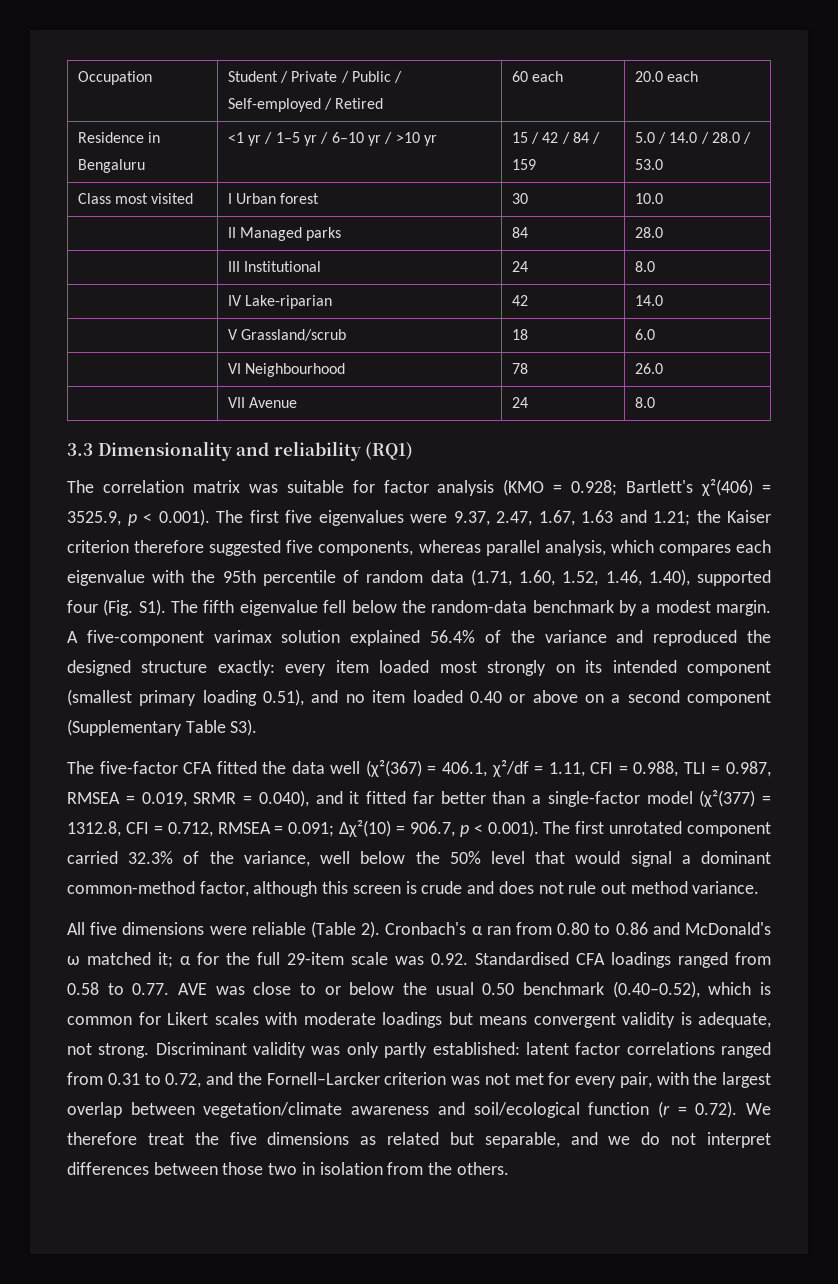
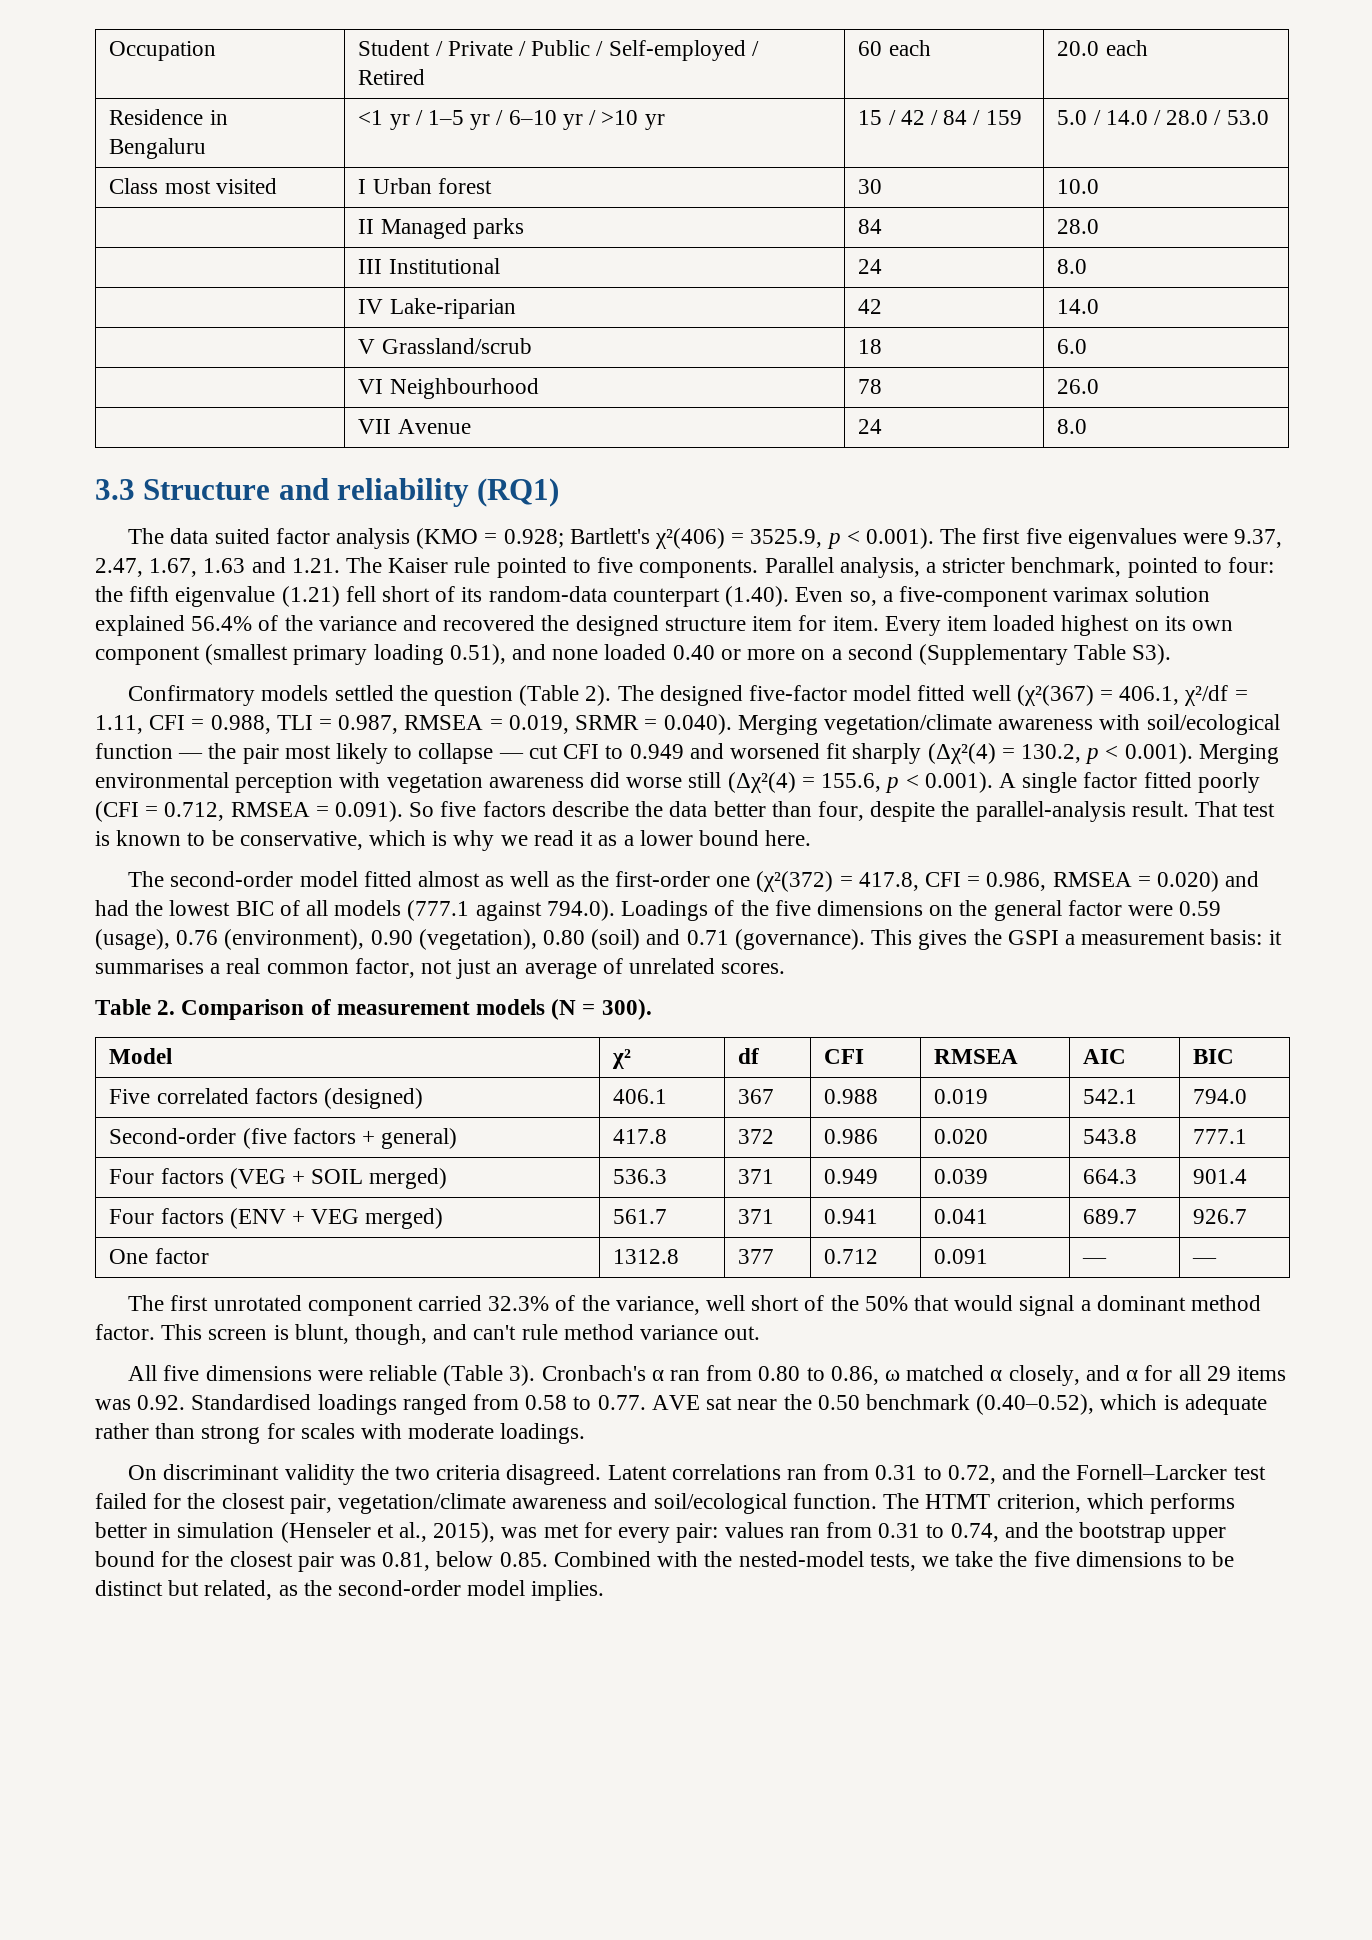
[97,441,232,461] Dimensionality -> [143,479,271,500] Structure
[102,480,375,493] correlation matrix was suitable for -> [170,528,270,544] data suited
[653,510,771,526] [67,540,772,556] [67,569,772,586] [67,599,771,616] [67,631,78,643] 1.21; the Kaiser criterion therefore suggested five components, whereas parallel analysis, which compares each eigenvalue with the 95th percentile of random data (1.71, 1.60, 1.52, 1.46, 1.40), supported four (Fig. S1). The fifth eigenvalue fell below the random-data benchmark by a modest margin. A -> [291,557,1274,578] [95,586,893,607] 1.21. The Kaiser rule pointed to five components. Parallel analysis, a stricter benchmark, pointed to four: the fifth eigenvalue (1.21) fell short of its random-data counterpart (1.40). Even so, a
[653,630,738,646] reproduced -> [443,615,536,631] recovered
[217,660,547,676] exactly: every item loaded most strongly -> [752,615,1130,636] item for item. Every item loaded highest
[612,660,677,673] intended -> [1191,620,1233,631] own
[311,690,406,703] and no item -> [512,644,599,660] and none
[532,690,578,703] above -> [747,649,796,660] more
[687,691,771,706] component -> (913, 652) none
[67,761,325,774] The five-factor CFA fitted the data -> [128,685,966,706] Confirmatory models settled the question (Table 2). The designed five-factor model fitted
[258,789,771,807] [67,819,539,837] 0.040), and it fitted far better than a single-factor model (χ²(377) = 1312.8, CFI = 0.712, RMSEA = 0.091; Δχ²(10) = 906.7, p < 0.001). -> [663,714,1280,735] [95,743,1279,764] [95,772,1260,793] [95,801,1276,822] [95,830,812,851] [128,871,1260,892] [95,900,1222,921] [95,929,1282,950] [95,958,786,979] [95,999,652,1020] [109,1048,173,1064] [612,1049,632,1069] [738,1048,760,1064] [824,1049,865,1064] [934,1049,1019,1064] [1083,1049,1127,1064] [1193,1049,1235,1064] [109,1088,424,1109] [613,1089,668,1104] [738,1089,775,1104] [824,1089,879,1104] [934,1089,989,1104] [1083,1089,1138,1104] [1193,1089,1248,1104] [109,1128,458,1149] [613,1129,668,1144] [738,1129,775,1144] [824,1129,879,1144] [934,1129,989,1144] [1083,1129,1138,1144] [1193,1129,1248,1144] [109,1168,448,1189] [613,1169,668,1184] [738,1169,775,1184] [824,1169,879,1184] [934,1169,989,1184] [1083,1169,1138,1184] [1193,1169,1248,1184] [109,1208,444,1229] [613,1209,668,1224] [738,1209,775,1224] [824,1209,879,1224] [934,1209,989,1224] [1083,1209,1138,1224] [1193,1209,1248,1224] [109,1248,209,1264] [613,1249,680,1264] [738,1249,775,1264] [824,1249,879,1264] [934,1249,989,1264] [1082,1258,1108,1264] [1192,1258,1218,1264] 0.040). Merging vegetation/climate awareness with soil/ecological function — the pair most likely to collapse — cut CFI to 0.949 and worsened fit sharply (Δχ²(4) = 130.2, p < 0.001). Merging environmental perception with vegetation awareness did worse still (Δχ²(4) = 155.6, p < 0.001). A single factor fitted poorly (CFI = 0.712, RMSEA = 0.091). So five factors describe the data better than four, despite the parallel-analysis result. That test is known to be conservative, which is why we read it as a lower bound here. // The second-order model fitted almost as well as the first-order one (χ²(372) = 417.8, CFI = 0.986, RMSEA = 0.020) and had the lowest BIC of all models (777.1 against 794.0). Loadings of the five dimensions on the general factor were 0.59 (usage), 0.76 (environment), 0.90 (vegetation), 0.80 (soil) and 0.71 (governance). This gives the GSPI a measurement basis: it summarises a real common factor, not just an average of unrelated scores. // Table 2. Comparison of measurement models (N = 300). // Model | χ² | df | CFI | RMSEA | AIC | BIC // Five correlated factors (designed) | 406.1 | 367 | 0.988 | 0.019 | 542.1 | 794.0 // Second-order (five factors + general) | 417.8 | 372 | 0.986 | 0.020 | 543.8 | 777.1 // Four factors (VEG + SOIL merged) | 536.3 | 371 | 0.949 | 0.039 | 664.3 | 901.4 // Four factors (ENV + VEG merged) | 561.7 | 371 | 0.941 | 0.041 | 689.7 | 926.7 // One factor | 1312.8 | 377 | 0.712 | 0.091 | — | — //
[360,851,406,864] below -> [751,1295,825,1311] short of
[490,851,525,864] level -> (908, 1303) none
[67,881,760,897] common-method factor, although this screen is crude and does not rule out method variance. -> [1191,1295,1262,1311] [95,1324,761,1345] method factor. This screen is blunt, though, and can't rule method variance out.
[361,921,381,938] 2). -> [509,1365,536,1386] 3).
[615,922,772,935] [67,952,388,968] 0.86 and McDonald's ω matched it; α for the full 29-item scale -> [830,1365,1286,1386] 0.86, ω matched α closely, and α for all 29 items
[576,953,605,965] CFA -> (312, 1402) none
[215,982,474,995] was close to or below the usual -> [706,1394,812,1410] sat near the
[67,1012,771,1028] [67,1042,772,1058] common for Likert scales with moderate loadings but means convergent validity is adequate, not strong. Discriminant validity was only partly established: latent factor correlations ranged -> [1184,1394,1267,1415] [95,1423,586,1444] [128,1464,817,1485] adequate rather than strong for scales with moderate loadings. // On discriminant validity the two criteria disagreed. Latent correlations ran
[384,1072,771,1088] [67,1101,772,1118] [67,1132,771,1148] [67,1162,509,1175] criterion was not met for every pair, with the largest overlap between vegetation/climate awareness and soil/ecological function (r = 0.72). We therefore treat the five dimensions as related but separable, and we do not interpret differences between those two in isolation from the others. -> [1233,1466,1266,1480] [95,1493,1235,1514] [95,1522,1227,1543] [95,1551,1235,1572] [95,1580,605,1601] test failed for the closest pair, vegetation/climate awareness and soil/ecological function. The HTMT criterion, which performs better in simulation (Henseler et al., 2015), was met for every pair: values ran from 0.31 to 0.74, and the bootstrap upper bound for the closest pair was 0.81, below 0.85. Combined with the nested-model tests, we take the five dimensions to be distinct but related, as the second-order model implies.

